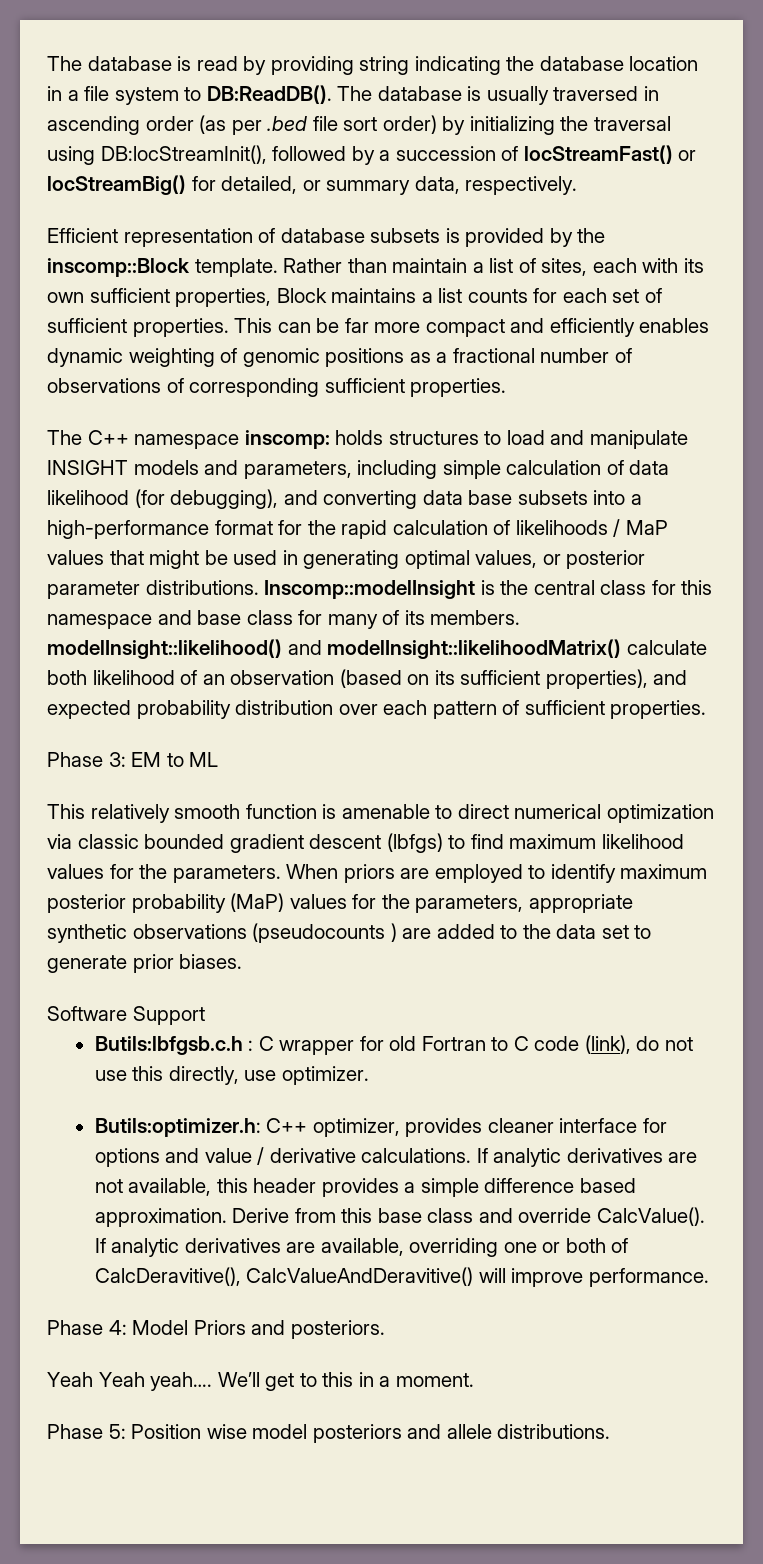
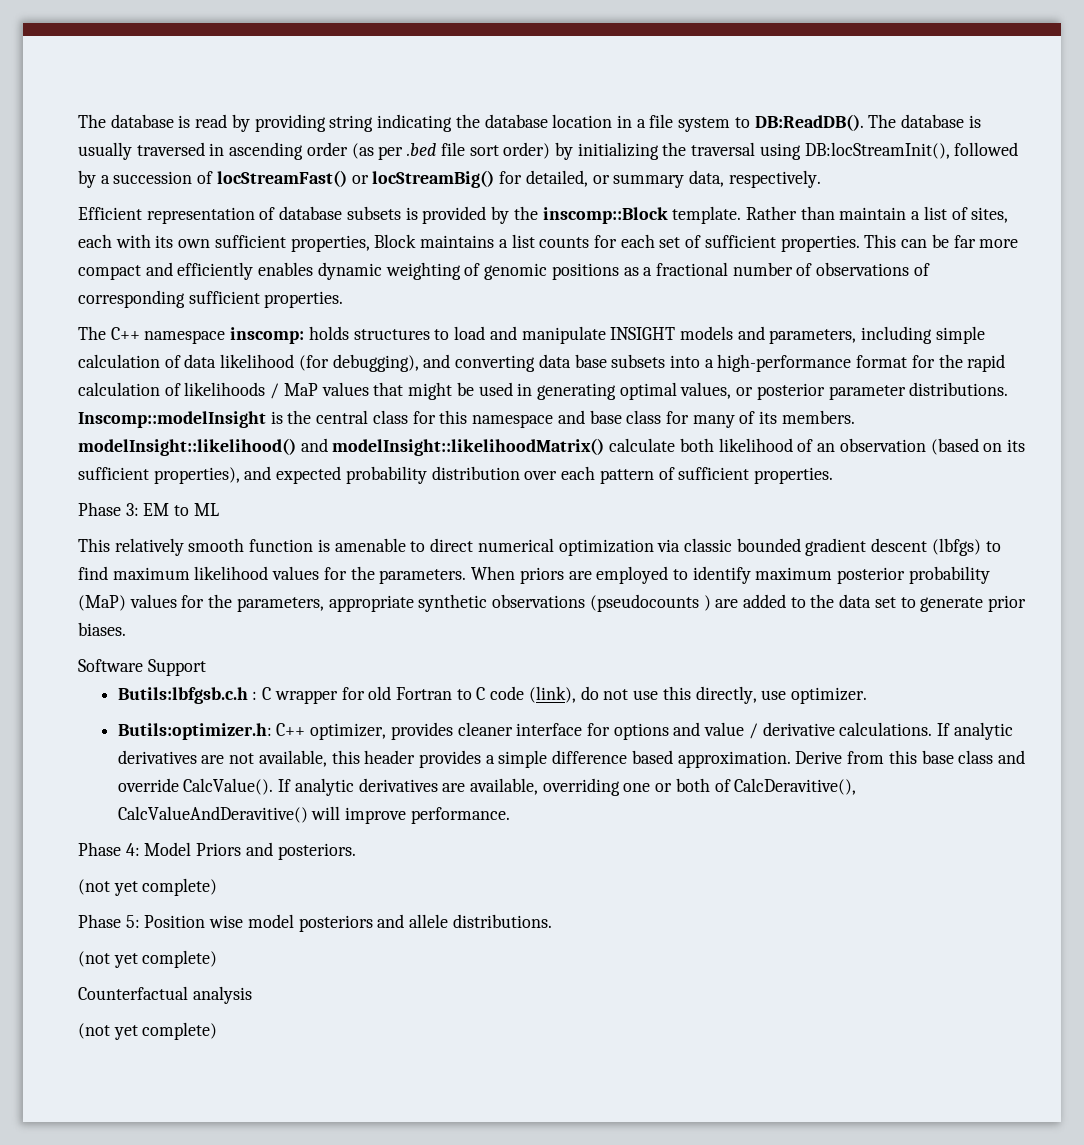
[47,1372,474,1391] Yeah Yeah yeah…. We’ll get to this in a moment. -> [78,878,218,896] (not yet complete)
(611, 1431) none -> [78,950,218,968] [78,986,252,1004] [78,1022,218,1040] // (not yet complete) // Counterfactual analysis // (not yet complete)

